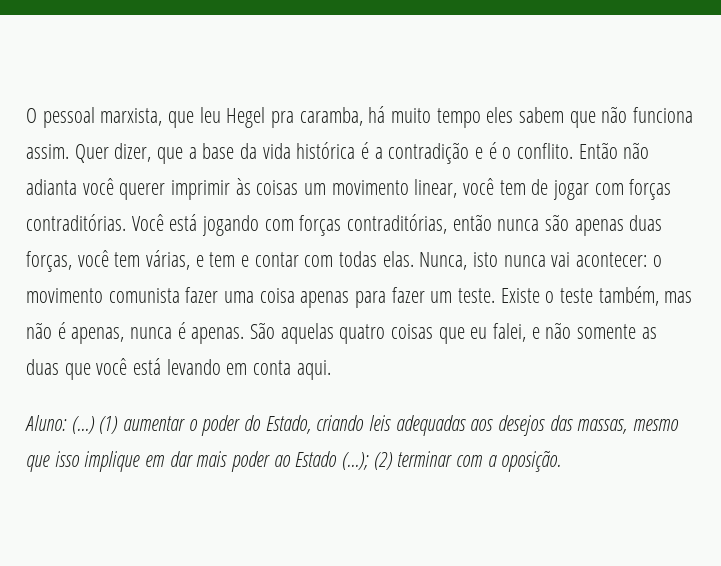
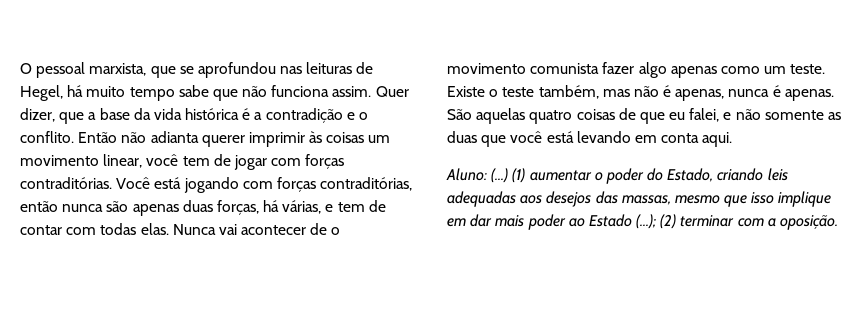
[199,107,363,128] leu Hegel pra caramba, -> [179,62,374,78] [20,85,63,101] se aprofundou nas leituras de Hegel,
[486,107,565,123] eles sabem -> [178,85,209,97] sabe
[488,142,497,159] é -> (355, 116) none
[82,178,114,195] você -> (199, 137) none
[77,250,141,267] você tem -> [263,200,280,212] há
[241,255,250,267] e -> [368,200,386,212] de
[419,252,662,270] [26,287,425,308] Nunca, isto nunca vai acontecer: o movimento comunista fazer uma coisa apenas para fazer -> [172,223,341,235] [447,62,760,78] Nunca vai acontecer de o movimento comunista fazer algo apenas como
(434, 331) none -> [618,108,636,120] de

